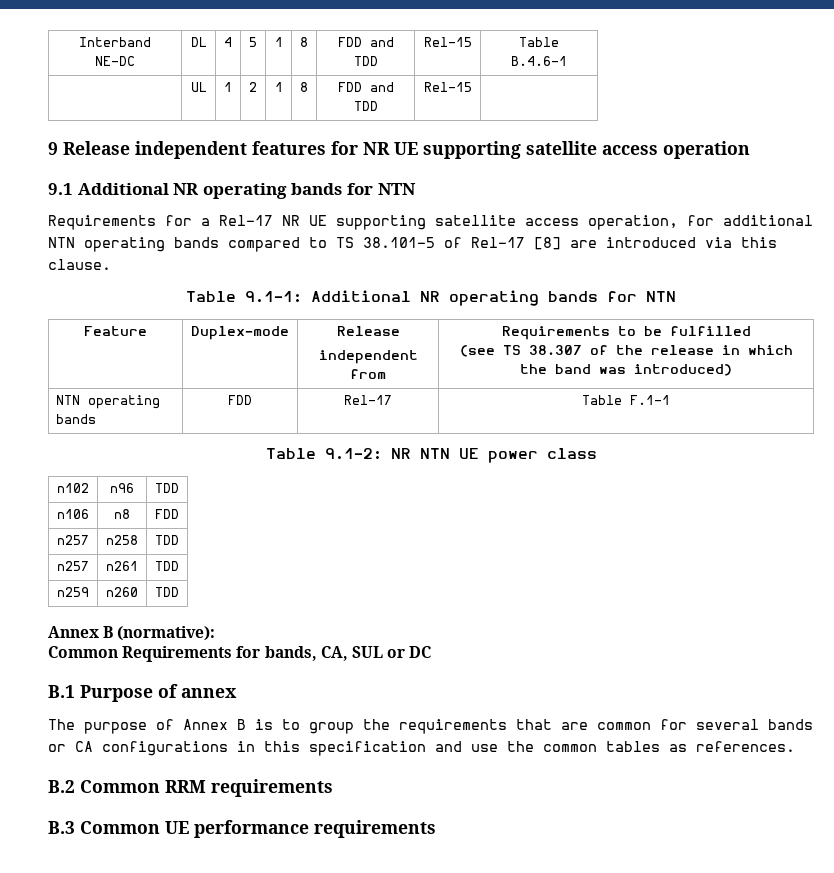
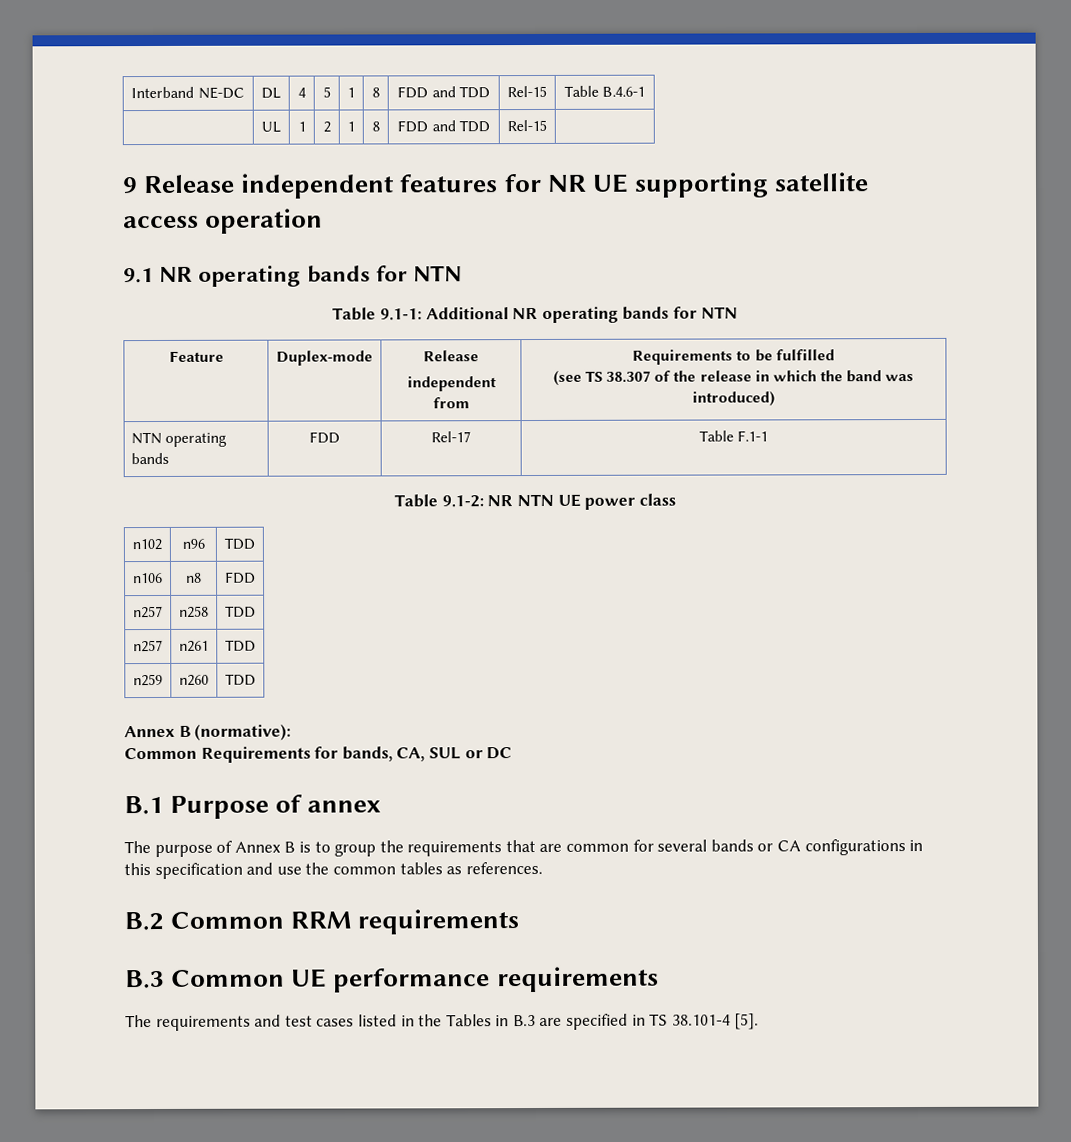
[77,183,416,199] [48,215,813,230] [48,237,777,252] [48,259,111,270] Additional NR operating bands for NTN // Requirements for a Rel-17 NR UE supporting satellite access operation, for additional NTN operating bands compared to TS 38.101-5 of Rel-17 [8] are introduced via this clause. -> [159,265,463,287] NR operating bands for NTN
(436, 829) none -> [125,1013,760,1031] // The requirements and test cases listed in the Tables in B.3 are specified in TS 38.101-4 [5].

